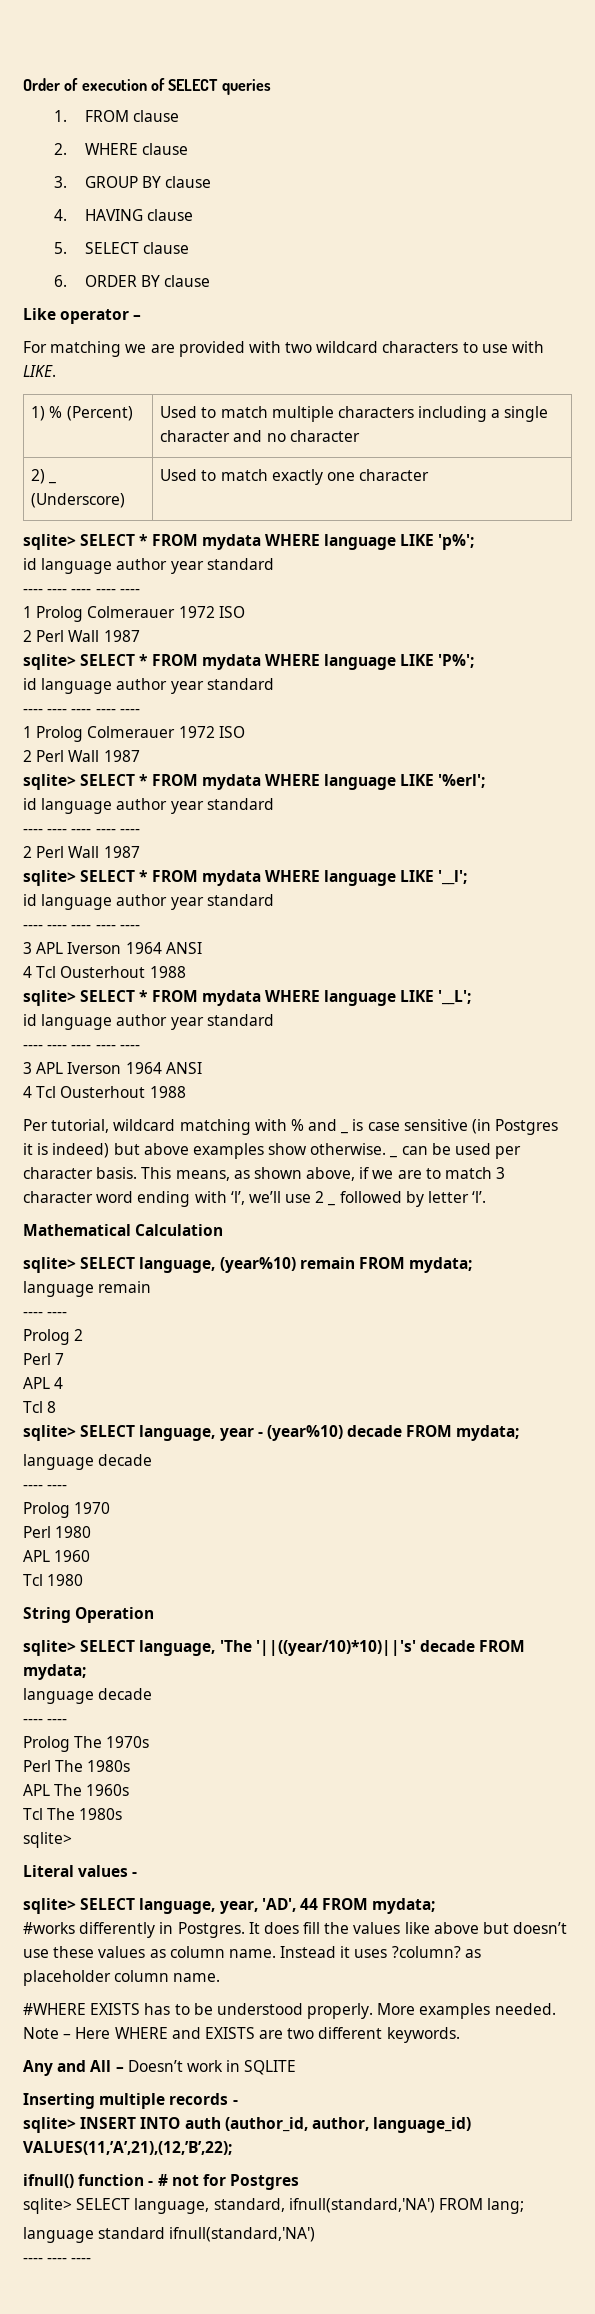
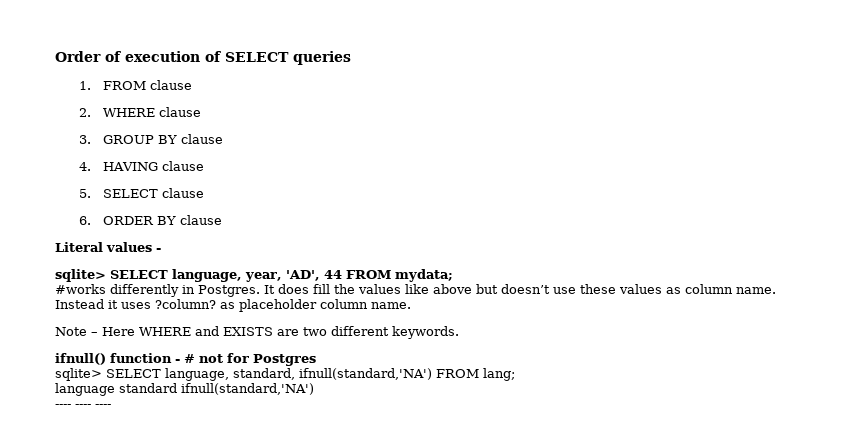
[23,308,142,324] [23,341,545,357] [23,365,56,377] [31,406,133,421] [160,406,549,422] [160,430,360,442] [31,469,57,484] [31,493,126,508] [160,469,430,485] [23,534,475,550] [23,558,274,574] [23,589,140,594] [23,606,245,622] [23,630,140,642] [23,654,475,670] [23,678,274,694] [23,709,140,714] [23,726,245,742] [23,750,140,762] [23,774,486,790] [23,798,274,814] [23,829,140,834] [23,846,140,858] [23,870,468,886] [23,894,274,910] [23,925,140,930] [23,942,202,954] [23,966,186,978] [23,990,472,1006] [23,1014,274,1030] [23,1045,140,1050] [23,1062,202,1074] [23,1086,186,1098] [23,1119,338,1135] [340,1131,349,1134] [352,1119,559,1135] [23,1143,387,1159] [389,1155,398,1158] [401,1143,522,1159] [23,1167,506,1181] [23,1191,325,1207] [327,1203,336,1206] [339,1191,487,1207] [23,1224,224,1236] [23,1257,473,1273] [23,1281,152,1297] [23,1312,68,1317] [23,1329,84,1345] [23,1353,65,1365] [23,1377,64,1389] [23,1401,57,1413] [23,1425,520,1441] [23,1454,153,1470] [23,1485,68,1490] [23,1502,111,1518] [23,1526,92,1538] [23,1550,91,1562] [23,1574,84,1586] [23,1607,155,1623] [23,1640,526,1656] [23,1664,86,1680] [23,1688,153,1704] [23,1719,68,1724] [23,1736,150,1752] [23,1760,131,1772] [23,1784,130,1796] [23,1808,123,1820] [23,1832,72,1848] // Like operator – // For matching we are provided with two wildcard characters to use with LIKE. // 1) % (Percent) | Used to match multiple characters including a single character and no character // 2) _ (Underscore) | Used to match exactly one character // sqlite> SELECT * FROM mydata WHERE language LIKE 'p%'; // id language author year standard // ---- ---- ---- ---- ---- // 1 Prolog Colmerauer 1972 ISO // 2 Perl Wall 1987 // sqlite> SELECT * FROM mydata WHERE language LIKE 'P%'; // id language author year standard // ---- ---- ---- ---- ---- // 1 Prolog Colmerauer 1972 ISO // 2 Perl Wall 1987 // sqlite> SELECT * FROM mydata WHERE language LIKE '%erl'; // id language author year standard // ---- ---- ---- ---- ---- // 2 Perl Wall 1987 // sqlite> SELECT * FROM mydata WHERE language LIKE '__l'; // id language author year standard // ---- ---- ---- ---- ---- // 3 APL Iverson 1964 ANSI // 4 Tcl Ousterhout 1988 // sqlite> SELECT * FROM mydata WHERE language LIKE '__L'; // id language author year standard // ---- ---- ---- ---- ---- // 3 APL Iverson 1964 ANSI // 4 Tcl Ousterhout 1988 // Per tutorial, wildcard matching with % and _ is case sensitive (in Postgres it is indeed) but above examples show otherwise. _ can be used per character basis. This means, as shown above, if we are to match 3 character word ending with ‘l’, we’ll use 2 _ followed by letter ‘l’. // Mathematical Calculation // sqlite> SELECT language, (year%10) remain FROM mydata; // language remain // ---- ---- // Prolog 2 // Perl 7 // APL 4 // Tcl 8 // sqlite> SELECT language, year - (year%10) decade FROM mydata; // language decade // ---- ---- // Prolog 1970 // Perl 1980 // APL 1960 // Tcl 1980 // String Operation // sqlite> SELECT language, 'The '||((year/10)*10)||'s' decade FROM mydata; // language decade // ---- ---- // Prolog The 1970s // Perl The 1980s // APL The 1960s // Tcl The 1980s // sqlite> -> (222, 220) none
[23,2003,556,2019] #WHERE EXISTS has to be understood properly. More examples needed. -> (411, 305) none
[23,2060,297,2076] [23,2093,238,2109] [23,2117,472,2133] [23,2141,232,2155] // Any and All – Doesn’t work in SQLITE // Inserting multiple records - // sqlite> INSERT INTO auth (author_id, author, language_id) VALUES(11,’A’,21),(12,’B’,22); -> (459, 332) none

